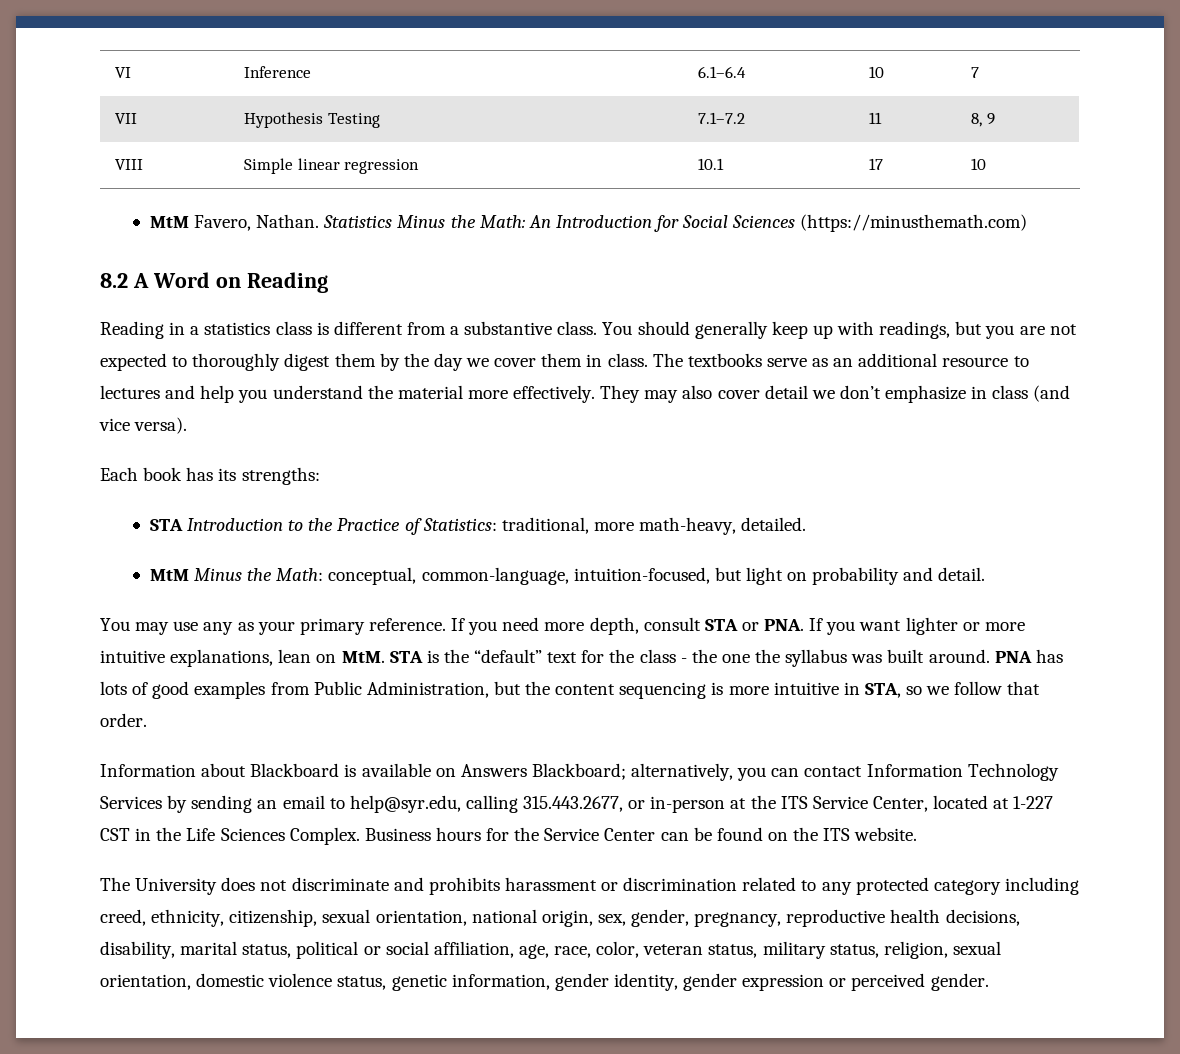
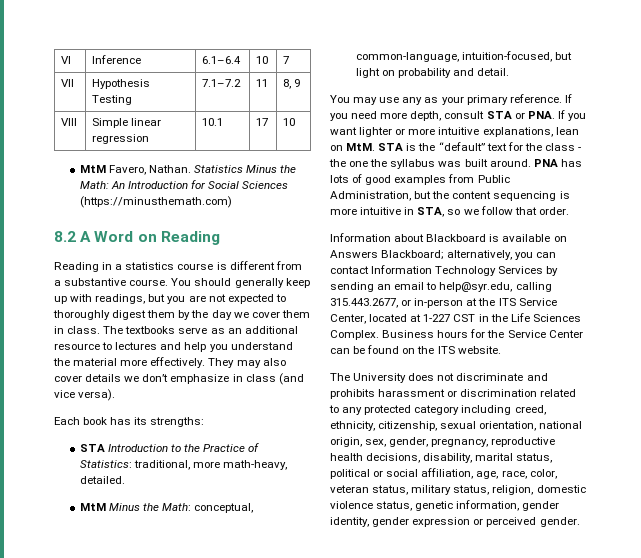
[275,321,312,335] class -> [177,263,214,270] course
[557,321,598,335] class. -> [129,279,169,286] course.
[764,385,808,399] detail -> [85,374,122,382] details
[952,941,1001,955] [100,974,191,990] sexual orientation, -> (534, 490) none

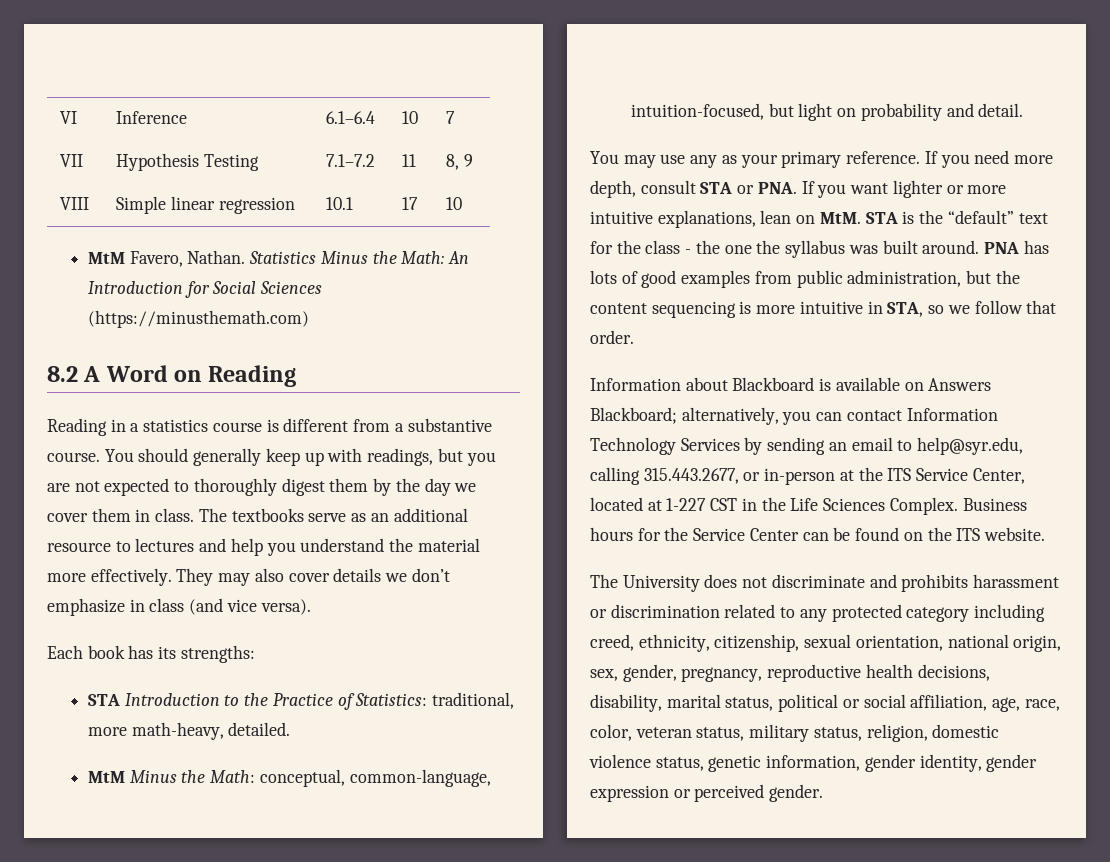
[477,175,510,183] [330,191,411,201] Public Administration, -> [796,270,962,288] public administration,

